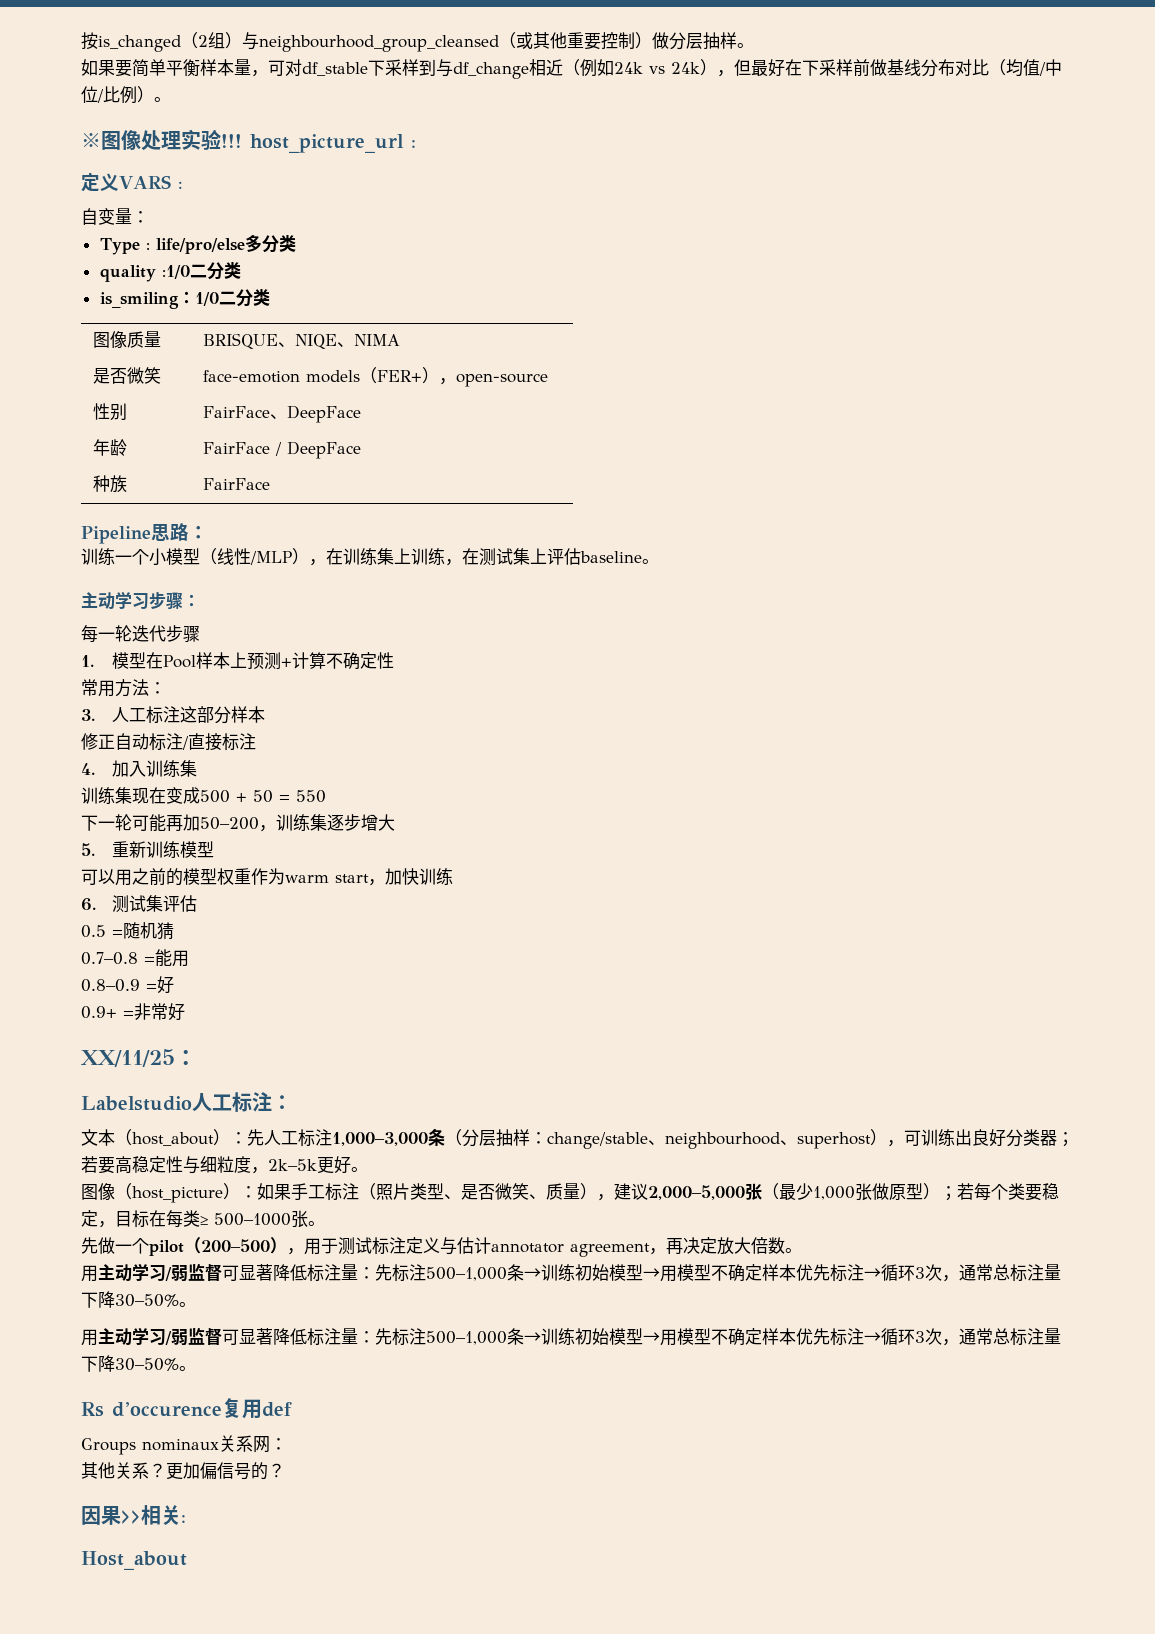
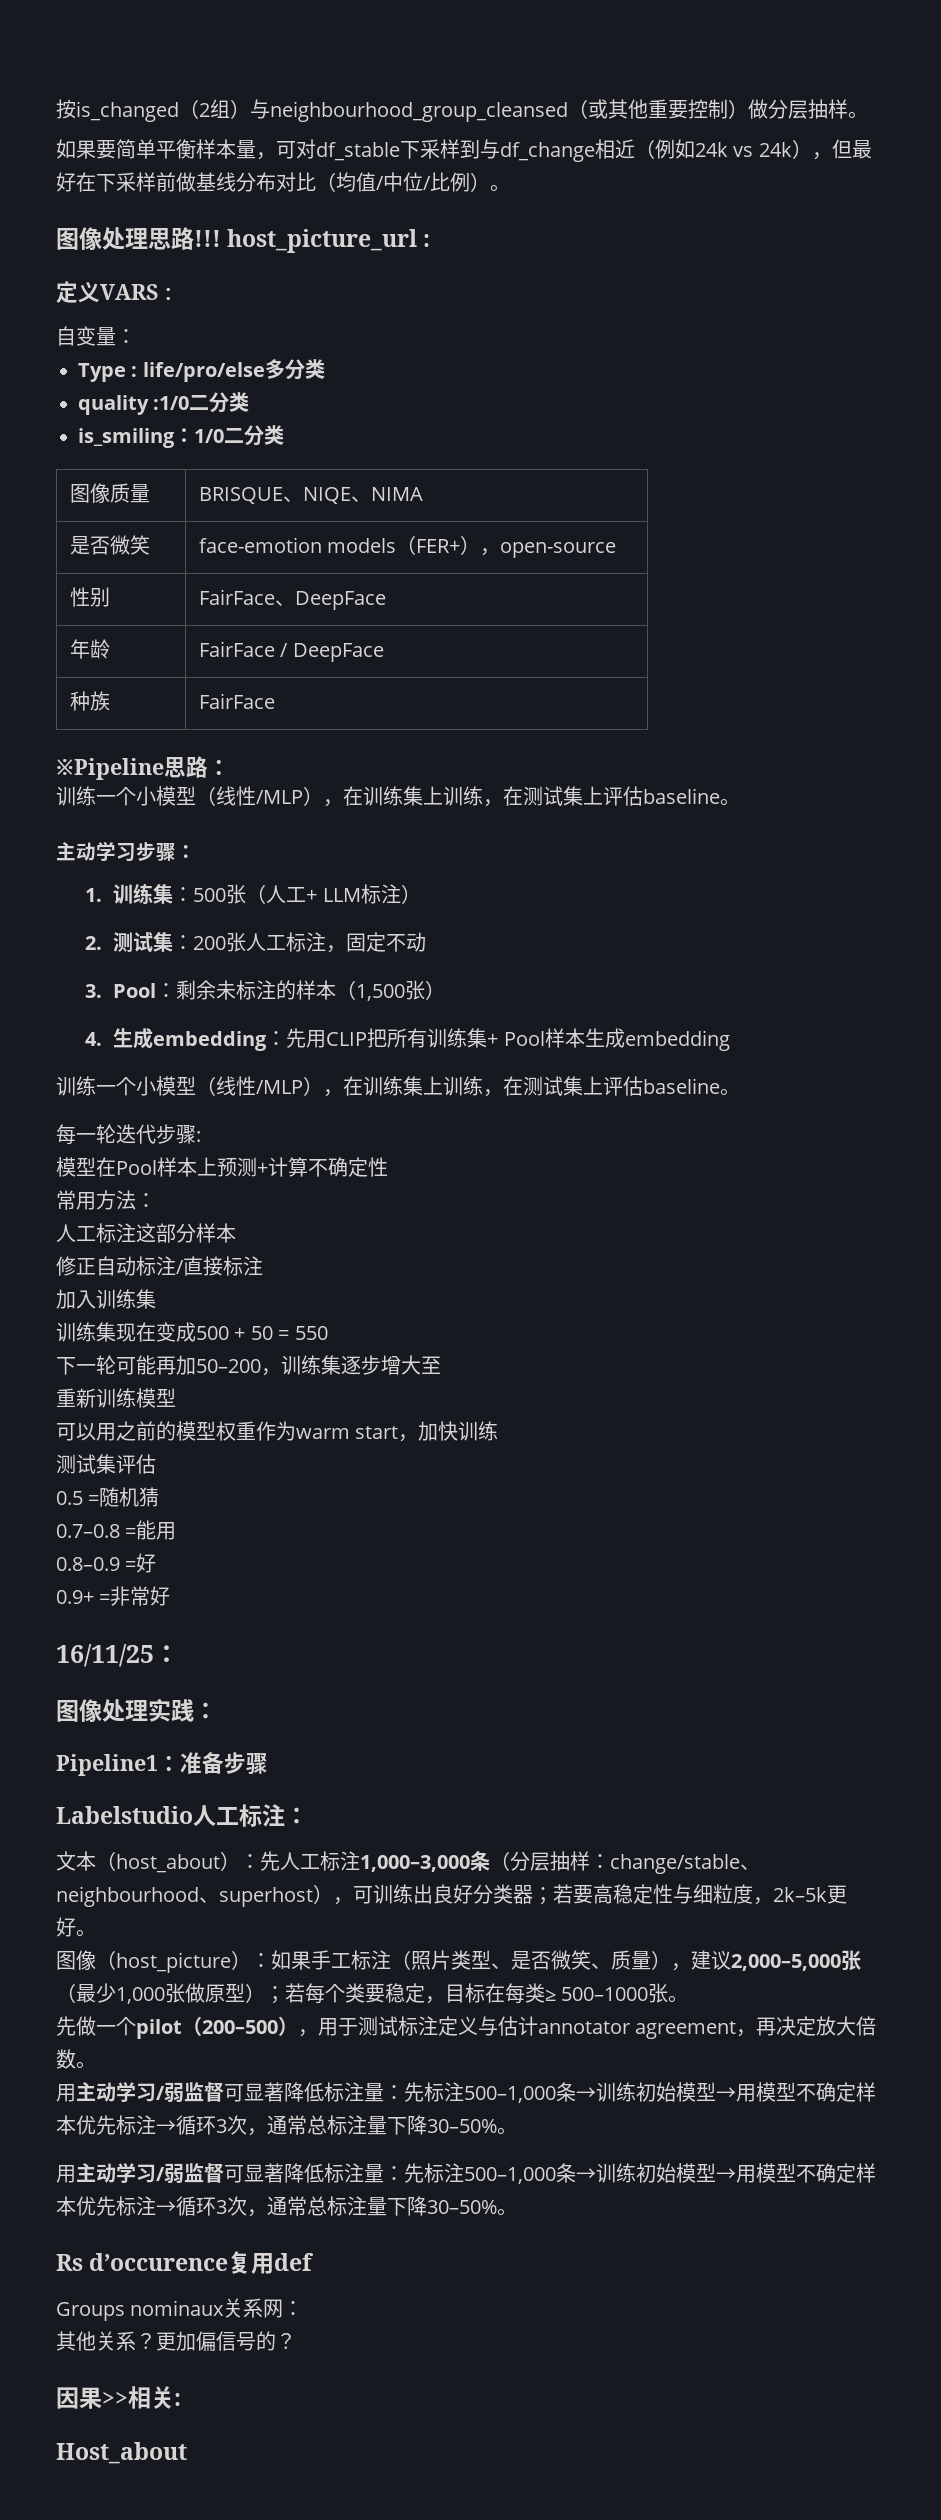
[81,129,221,151] ※图像处理实验 -> [56,227,194,250] 图像处理思路
[81,526,151,544] Pipeline -> [56,758,164,780] ※Pipeline
(200, 600) none -> [84,883,421,904] [84,932,427,953] [84,980,446,1001] [84,1027,730,1051] [56,1076,740,1097] // 1.训练集：500张（人工+ LLM标注） // 2.测试集：200张人工标注，固定不动 // 3. Pool：剩余未标注的样本（1,500张） // 4.生成embedding：先用CLIP把所有训练集+ Pool样本生成embedding // 训练一个小模型（线性/MLP），在训练集上训练，在测试集上评估baseline。
[81,655,94,667] // 1. -> [196,1131,201,1142] : //
[81,709,95,721] 3. -> (156, 1200) none
[81,763,95,775] 4. -> (263, 1266) none
[81,843,95,856] // 5. -> [421,1356,441,1374] 至 //
[81,898,96,911] 6. -> (499, 1431) none
[81,1049,197,1067] XX/11/25： -> [56,1644,179,1667] [56,1698,217,1722] [56,1752,268,1776] 16/11/25： // 图像处理实践： // Pipeline1：准备步骤

